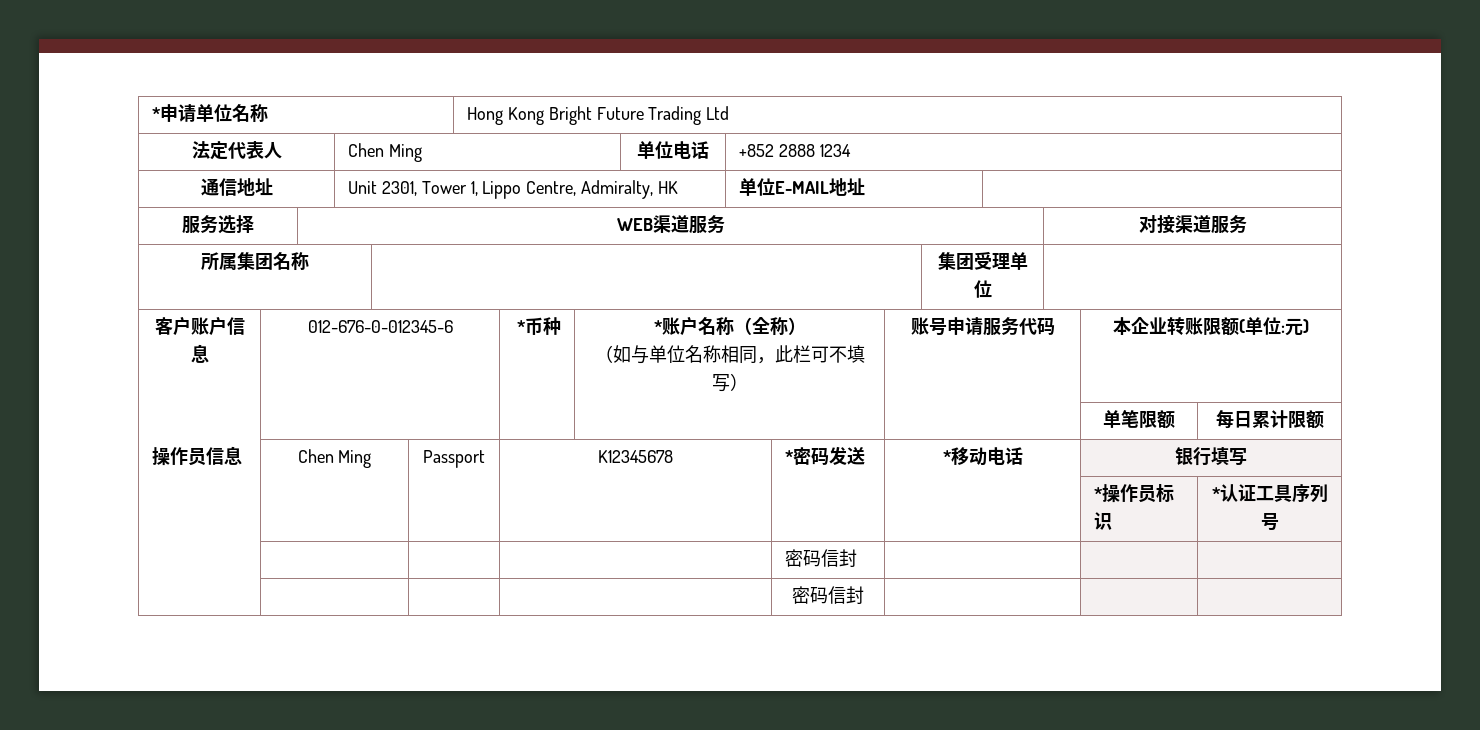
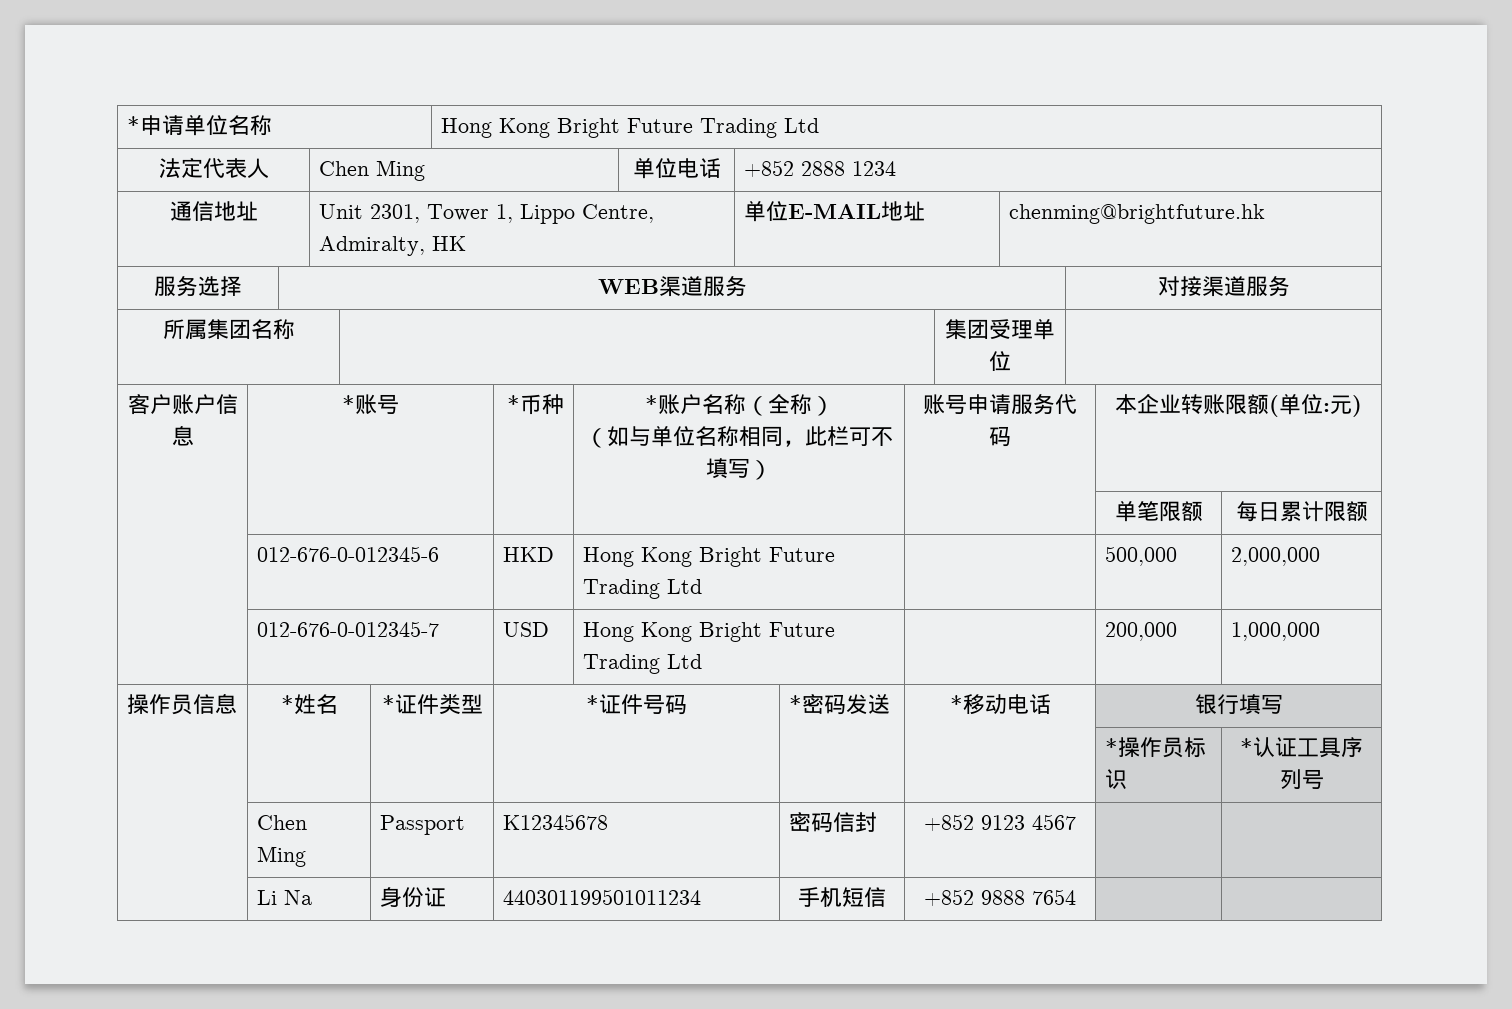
(865, 187) none -> [1008,204,1265,224] chenming@brightfuture.hk
[307,320,453,333] 012-676-0-012345-6 -> [342,394,399,415] *账号
[151,446,242,466] [297,449,372,468] [423,450,485,468] [598,450,673,463] 操作员信息 | Chen Ming | Passport | K12345678 -> [256,546,439,562] [502,547,554,562] [582,547,835,567] [582,579,702,599] [1104,546,1177,566] [1230,547,1320,566] [256,621,439,637] [502,622,549,637] [582,622,835,642] [582,654,702,674] [1104,622,1177,641] [1230,622,1320,641] [126,693,237,715] [280,694,338,715] [381,694,483,714] [586,694,687,715] | 012-676-0-012345-6 | HKD | Hong Kong Bright Future Trading Ltd | | 500,000 | 2,000,000 // | 012-676-0-012345-7 | USD | Hong Kong Bright Future Trading Ltd | | 200,000 | 1,000,000 // 操作员信息 | *姓名 | *证件类型 | *证件号码
[784,549,857,567] [792,586,864,604] | | | 密码信封 | | | // | | | | 密码信封 | -> [256,815,307,830] [256,846,306,867] [379,815,465,835] [502,814,608,830] [788,812,877,833] [924,814,1076,831] [256,890,312,905] [379,887,446,907] [502,889,701,905] [798,887,886,907] [924,889,1076,906] Chen Ming | Passport | K12345678 | 密码信封 | +852 9123 4567 | | // | Li Na | 身份证 | 440301199501011234 | 手机短信 | +852 9888 7654

